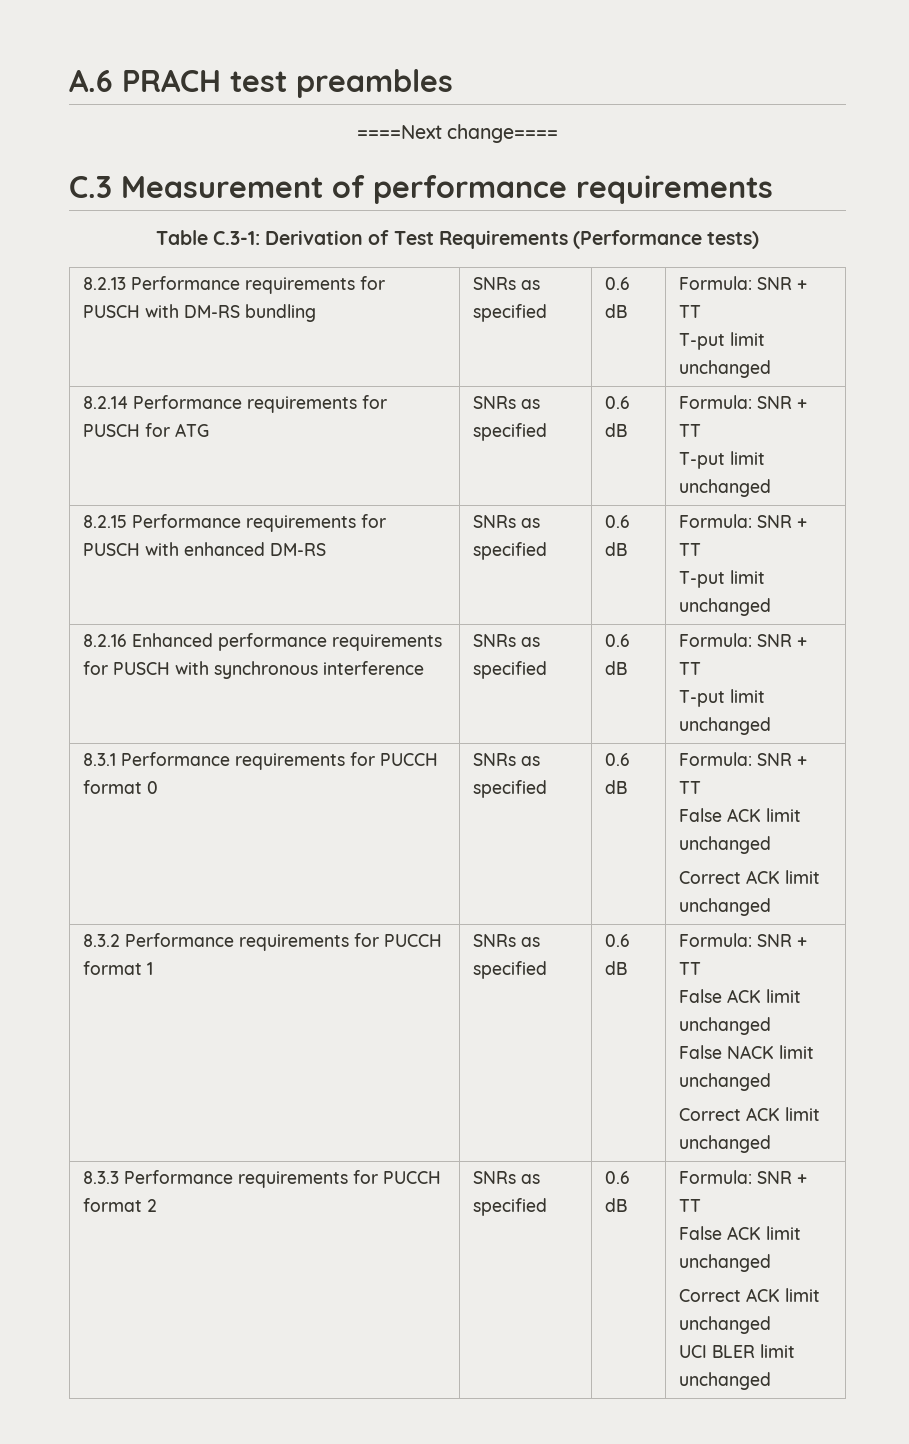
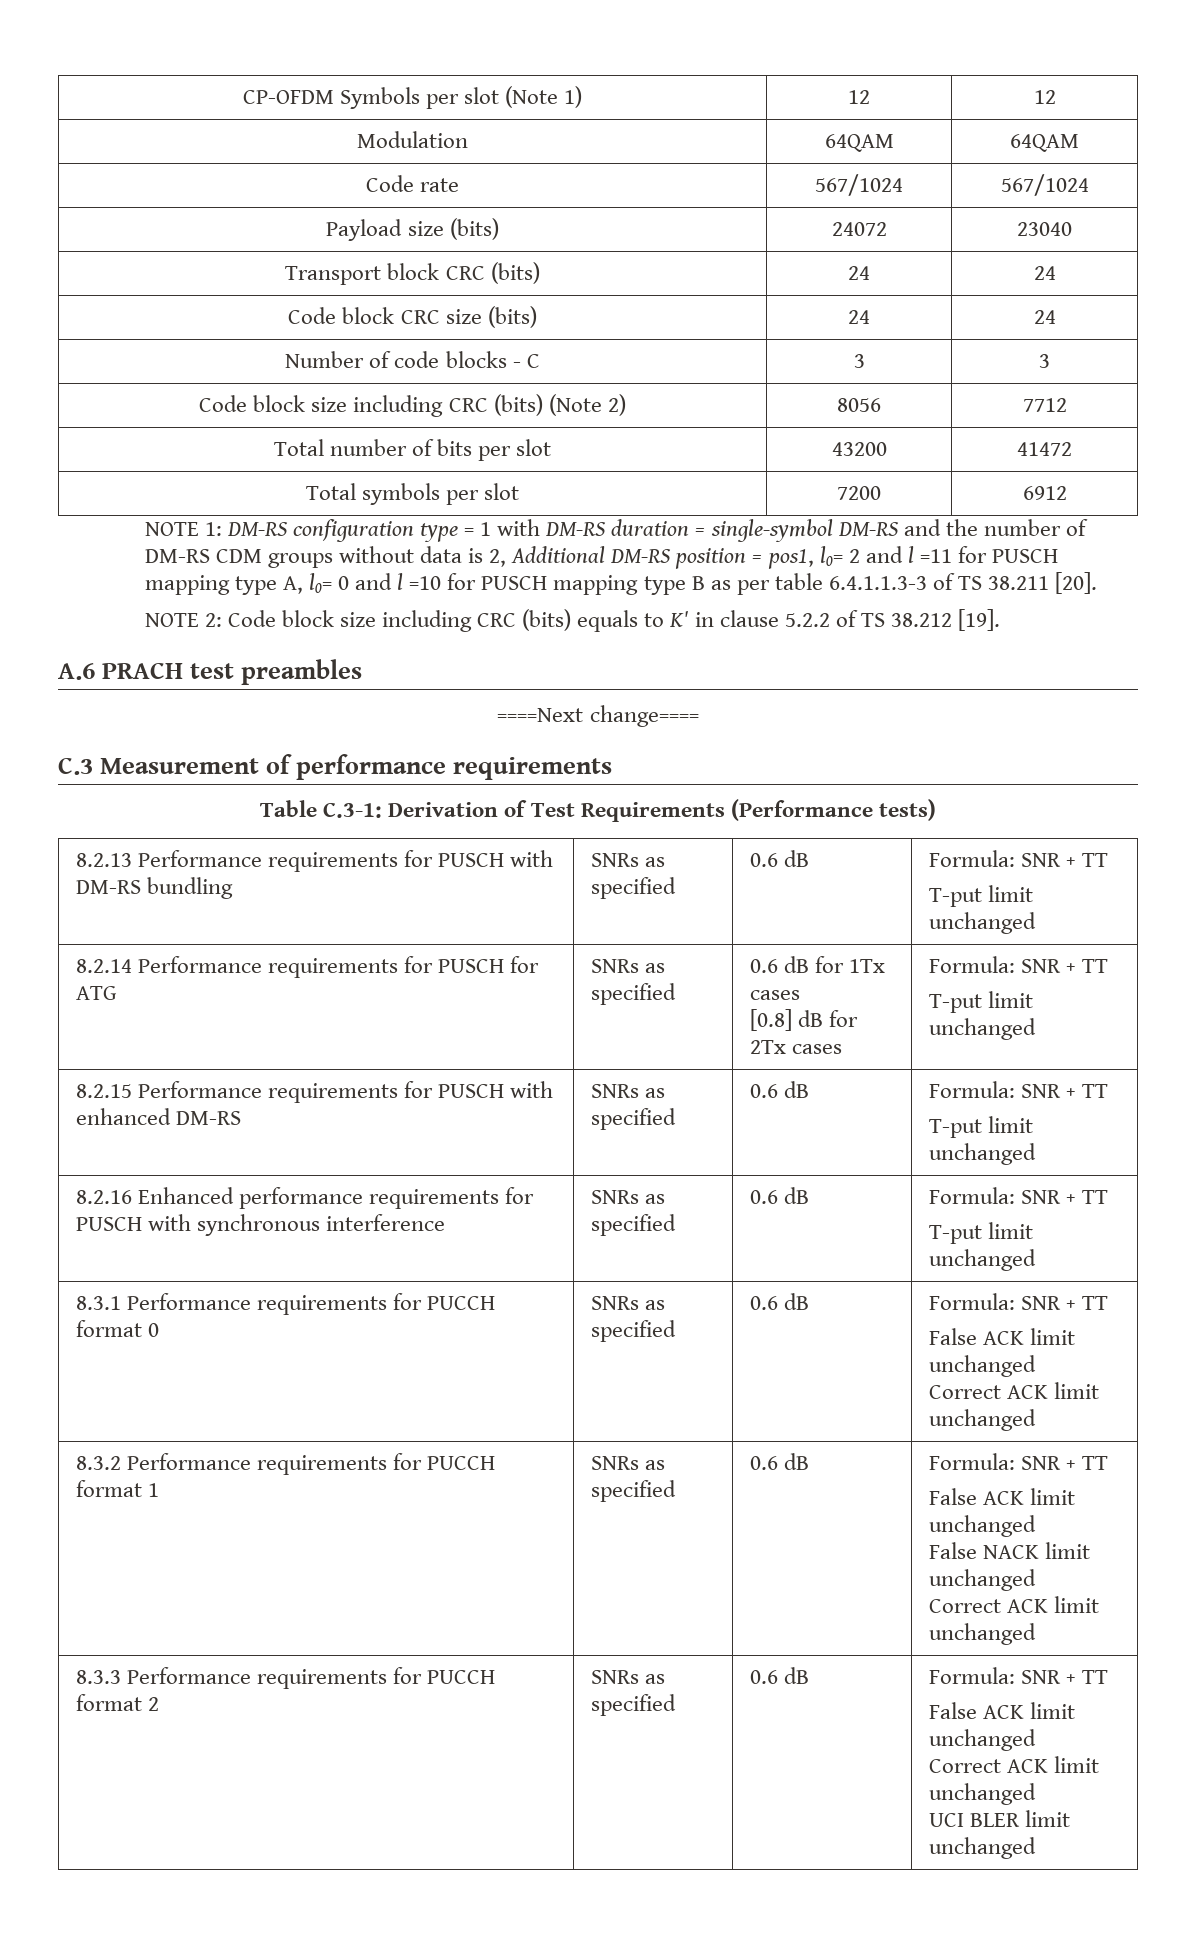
(69, 80) none -> [242,86,583,109] [848,90,870,104] [1033,90,1056,104] [357,131,468,148] [824,134,894,152] [1010,134,1079,152] [365,175,460,192] [815,174,903,196] [1000,174,1089,196] [326,218,499,241] [831,222,887,236] [1017,222,1072,236] [285,262,540,285] [848,266,870,280] [1033,266,1056,280] [288,306,537,328] [848,310,870,324] [1033,310,1056,324] [285,351,540,368] [853,354,865,368] [1039,354,1050,368] [199,394,626,417] [837,398,881,412] [1022,398,1067,412] [273,439,552,461] [831,442,887,456] [1017,442,1072,456] [305,483,520,505] [837,486,881,500] [1022,486,1067,500] [144,519,1088,542] [144,546,1059,569] [144,572,1098,595] [144,609,1001,632] CP-OFDM Symbols per slot (Note 1) | 12 | 12 // Modulation | 64QAM | 64QAM // Code rate | 567/1024 | 567/1024 // Payload size (bits) | 24072 | 23040 // Transport block CRC (bits) | 24 | 24 // Code block CRC size (bits) | 24 | 24 // Number of code blocks - C | 3 | 3 // Code block size including CRC (bits) (Note 2) | 8056 | 7712 // Total number of bits per slot | 43200 | 41472 // Total symbols per slot | 7200 | 6912 // NOTE 1: DM-RS configuration type = 1 with DM-RS duration = single-symbol DM-RS and the number of DM-RS CDM groups without data is 2, Additional DM-RS position = pos1, l0= 2 and l =11 for PUSCH mapping type A, l0= 0 and l =10 for PUSCH mapping type B as per table 6.4.1.1.3-3 of TS 38.211 [20]. // NOTE 2: Code block size including CRC (bits) equals to K' in clause 5.2.2 of TS 38.212 [19]. //
(628, 430) none -> [814,956,885,973] [749,990,800,1000] [749,1009,858,1031] [749,1040,842,1054] for 1Tx cases // [0.8] dB for 2Tx cases

